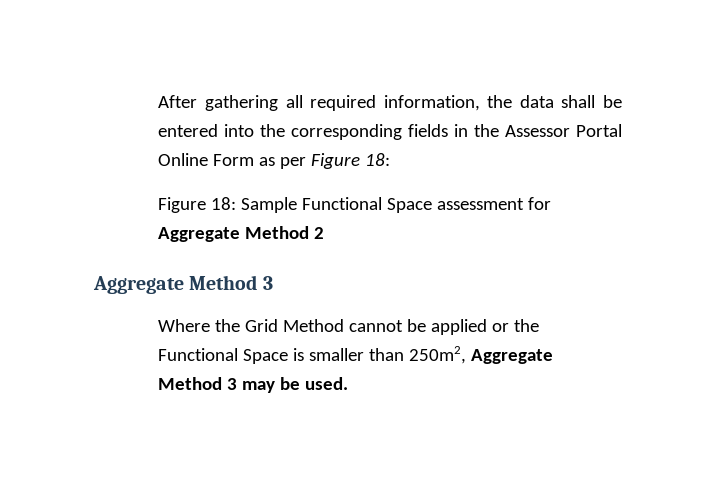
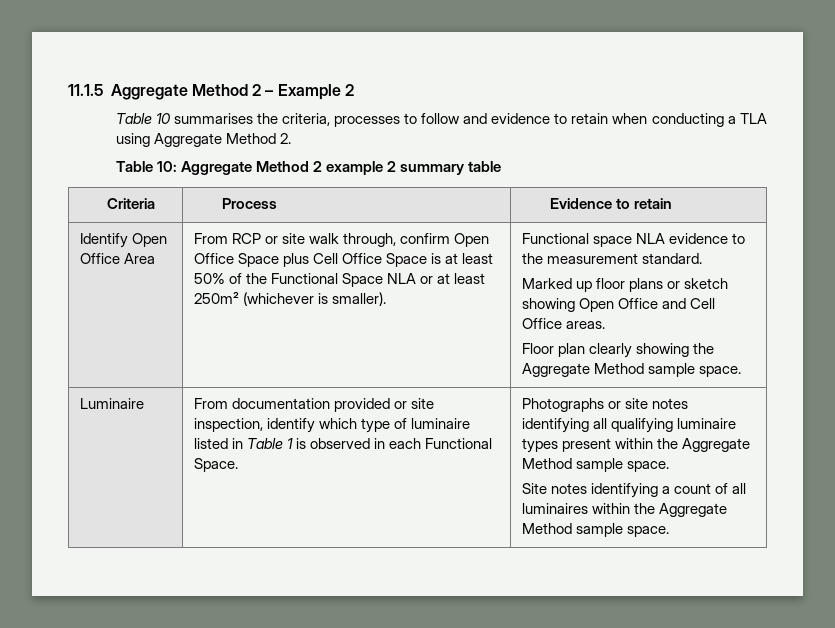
[158,95,622,111] [158,124,623,140] [158,153,391,169] [158,197,552,213] [158,226,325,242] [93,275,273,294] [158,319,540,335] [158,346,554,364] [158,377,349,393] After gathering all required information, the data shall be entered into the corresponding fields in the Assessor Portal Online Form as per Figure 18: // Figure 18: Sample Functional Space assessment for Aggregate Method 2 // Aggregate Method 3 // Where the Grid Method cannot be applied or the Functional Space is smaller than 250m2, Aggregate Method 3 may be used. -> [68,84,355,100] [115,113,767,127] [115,133,292,147] [115,161,502,175] [107,198,156,209] [222,198,278,209] [550,198,673,209] [79,233,167,248] [79,253,155,264] [193,233,489,247] [193,253,493,267] [193,273,485,287] [193,291,386,306] [521,233,745,247] [521,253,702,264] [521,278,728,292] [521,298,715,312] [521,318,605,329] [521,343,714,358] [521,363,741,377] [79,398,144,409] [193,398,434,412] [193,418,470,433] [193,438,492,449] [193,458,238,472] [521,398,688,412] [521,418,736,433] [521,438,750,453] [521,458,669,472] [521,483,746,498] [521,503,727,517] [521,523,669,537] 11.1.5 Aggregate Method 2 – Example 2 // Table 10 summarises the criteria, processes to follow and evidence to retain when conducting a TLA using Aggregate Method 2. // Table 10: Aggregate Method 2 example 2 summary table // Criteria | Process | Evidence to retain // Identify Open Office Area | From RCP or site walk through, confirm Open Office Space plus Cell Office Space is at least 50% of the Functional Space NLA or at least 250m² (whichever is smaller). | Functional space NLA evidence to the measurement standard. // Marked up floor plans or sketch showing Open Office and Cell Office areas. // Floor plan clearly showing the Aggregate Method sample space. // Luminaire | From documentation provided or site inspection, identify which type of luminaire listed in Table 1 is observed in each Functional Space. | Photographs or site notes identifying all qualifying luminaire types present within the Aggregate Method sample space. // Site notes identifying a count of all luminaires within the Aggregate Method sample space.

